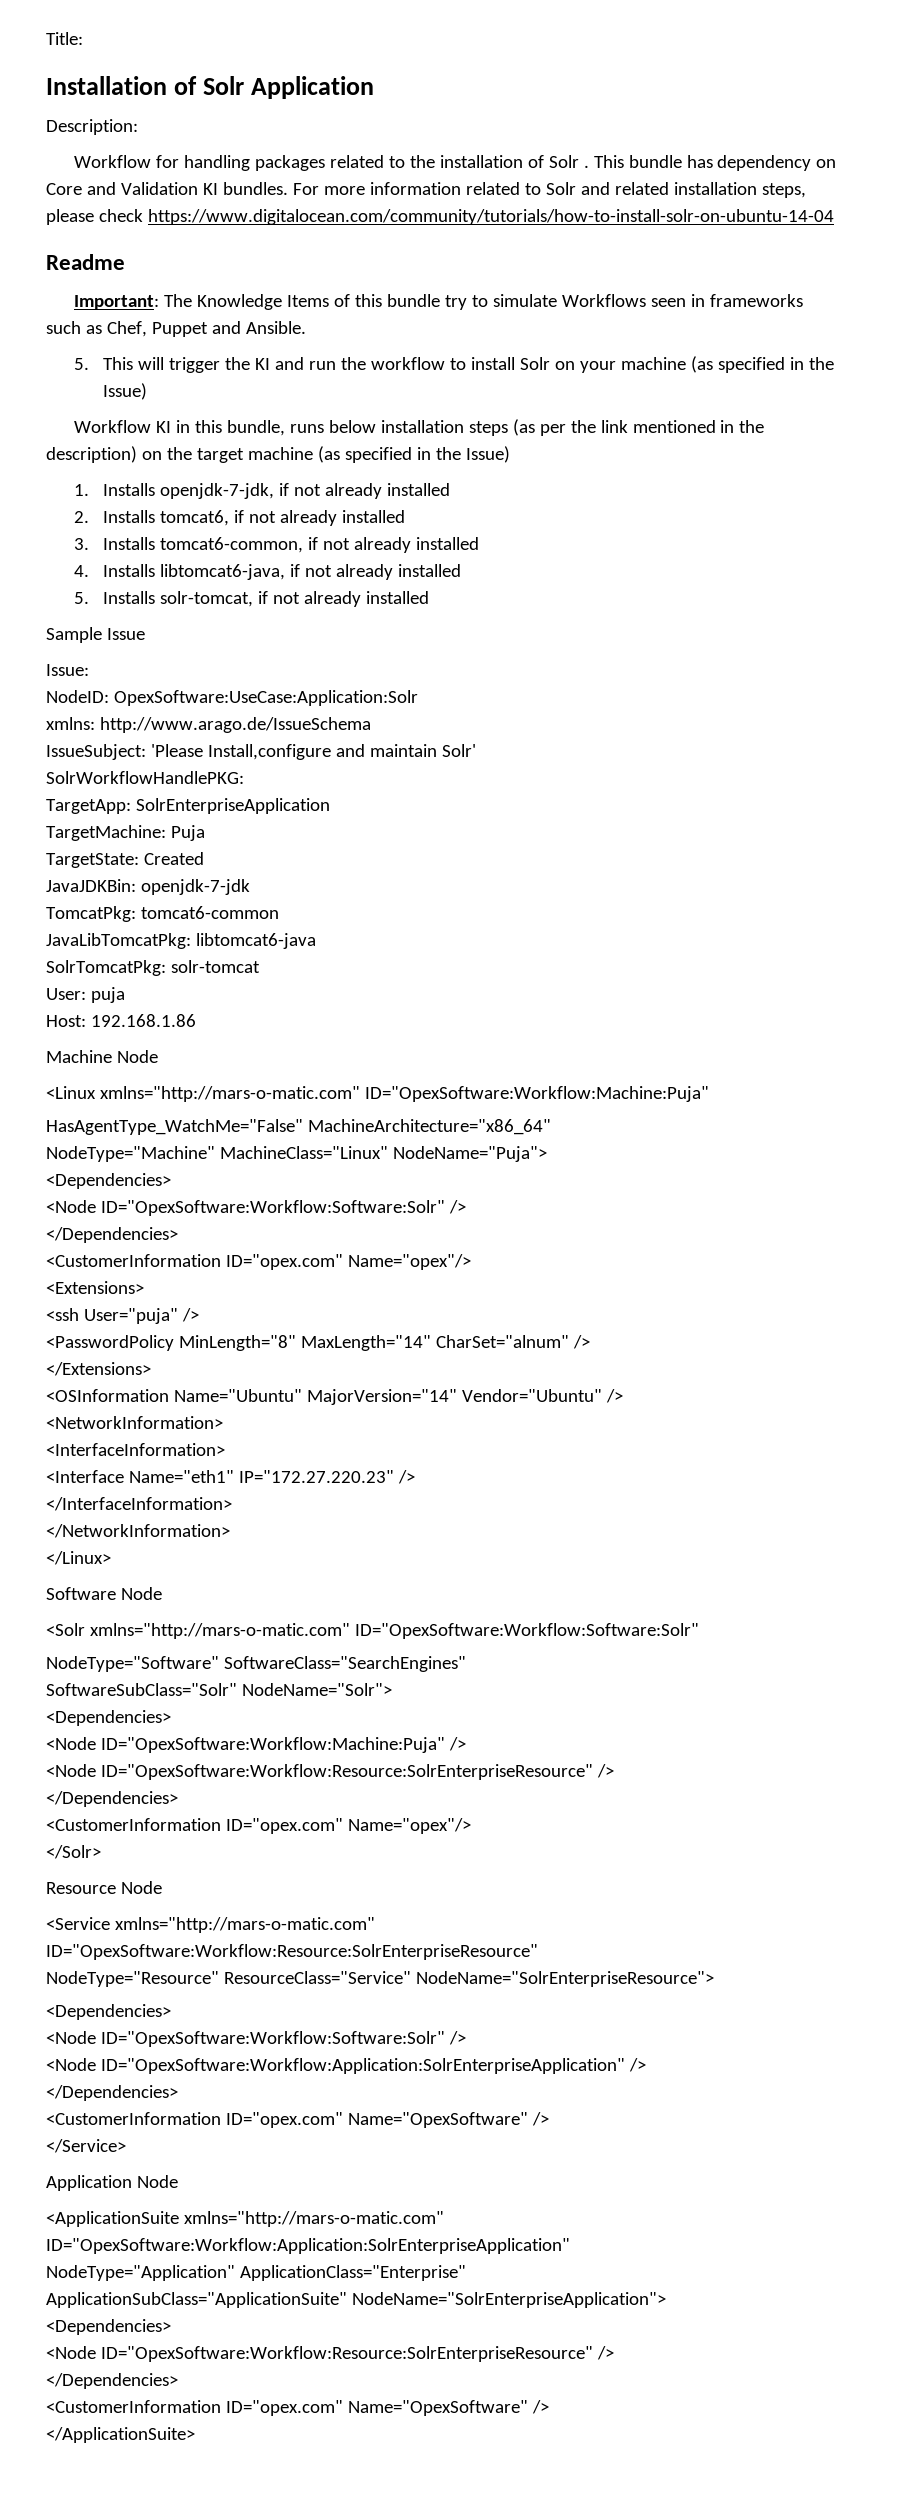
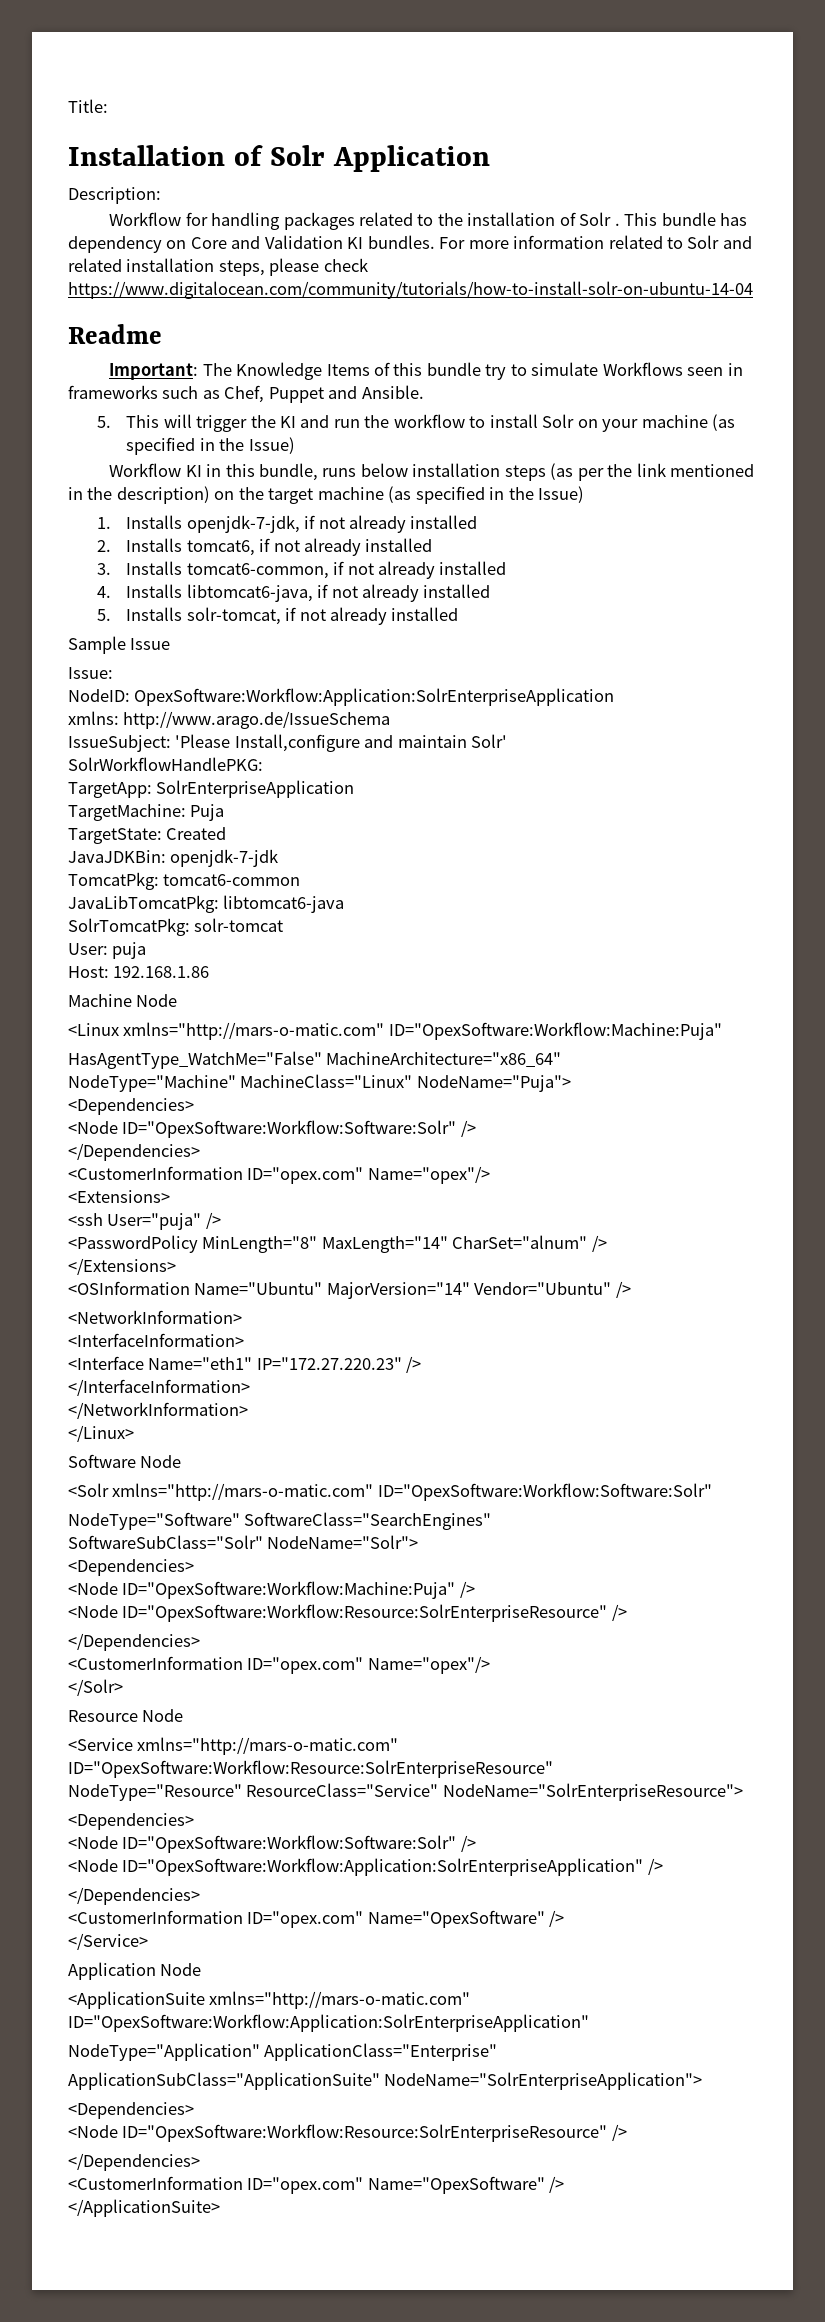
[113,690,418,706] OpexSoftware:UseCase:Application:Solr -> [134,688,615,706] OpexSoftware:Workflow:Application:SolrEnterpriseApplication

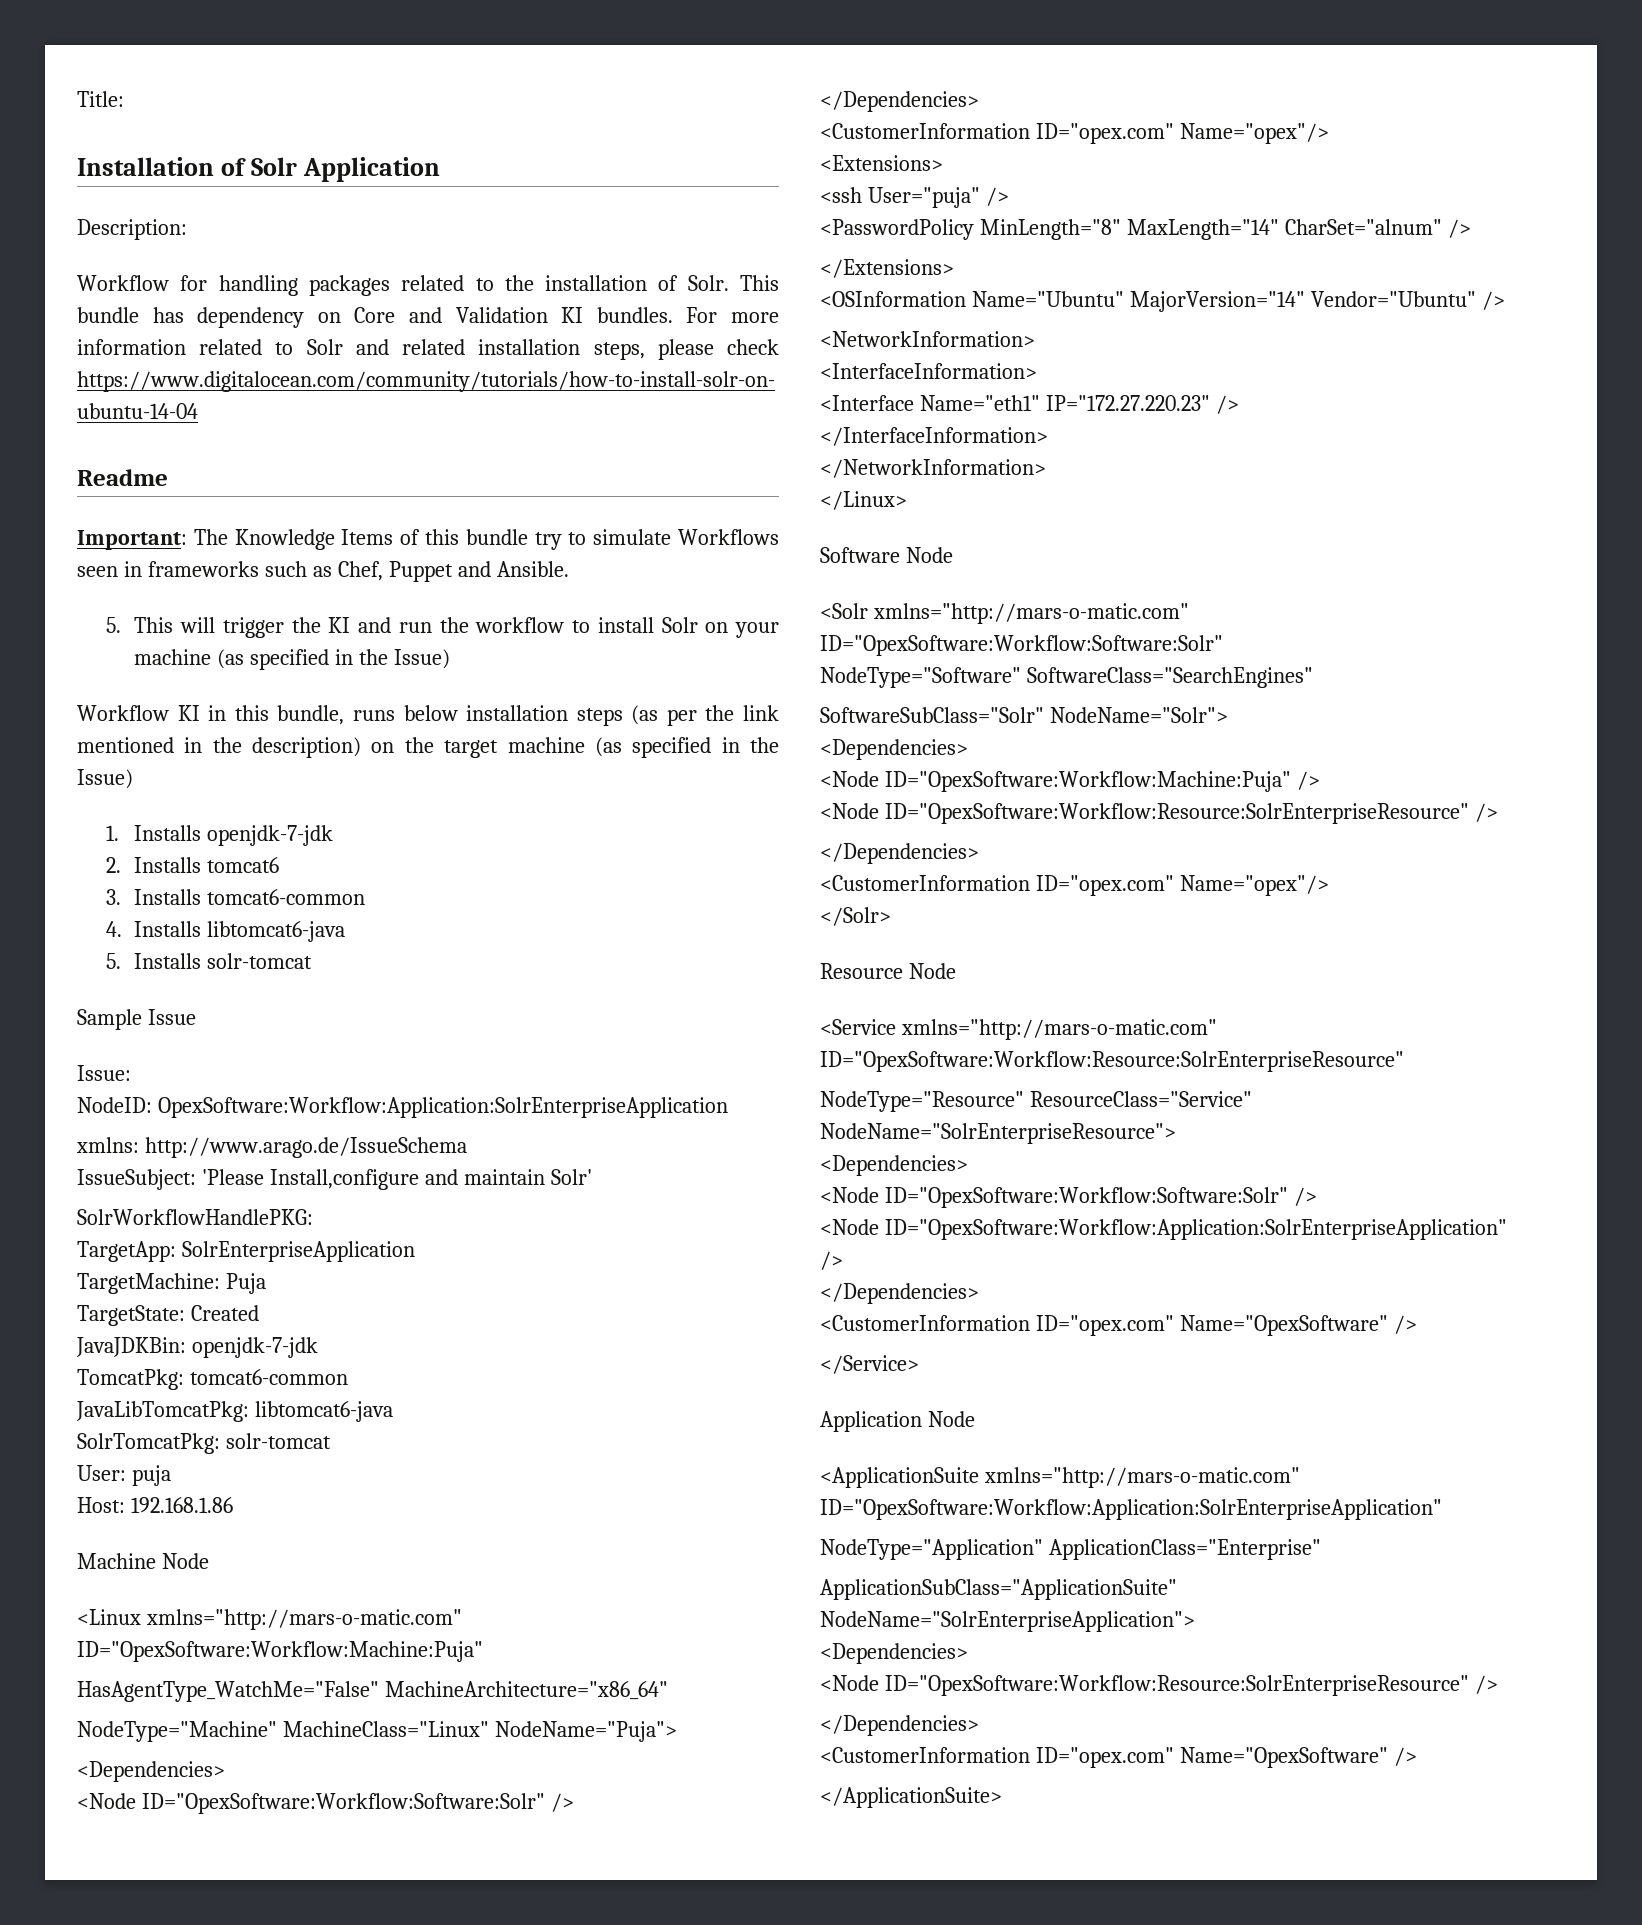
[579,212,620,226] Solr . -> [687,275,729,291] Solr.
[186,515,478,533] [97,538,433,556] [97,561,507,579] [97,584,491,602] [97,607,459,625] openjdk-7-jdk, if not already installed // 2. Installs tomcat6, if not already installed // 3. Installs tomcat6-common, if not already installed // 4. Installs libtomcat6-java, if not already installed // 5. Installs solr-tomcat, if not already installed -> [207,825,334,846] [105,857,280,873] [105,889,366,905] [105,921,346,942] [105,953,313,969] openjdk-7-jdk // 2. Installs tomcat6 // 3. Installs tomcat6-common // 4. Installs libtomcat6-java // 5. Installs solr-tomcat

